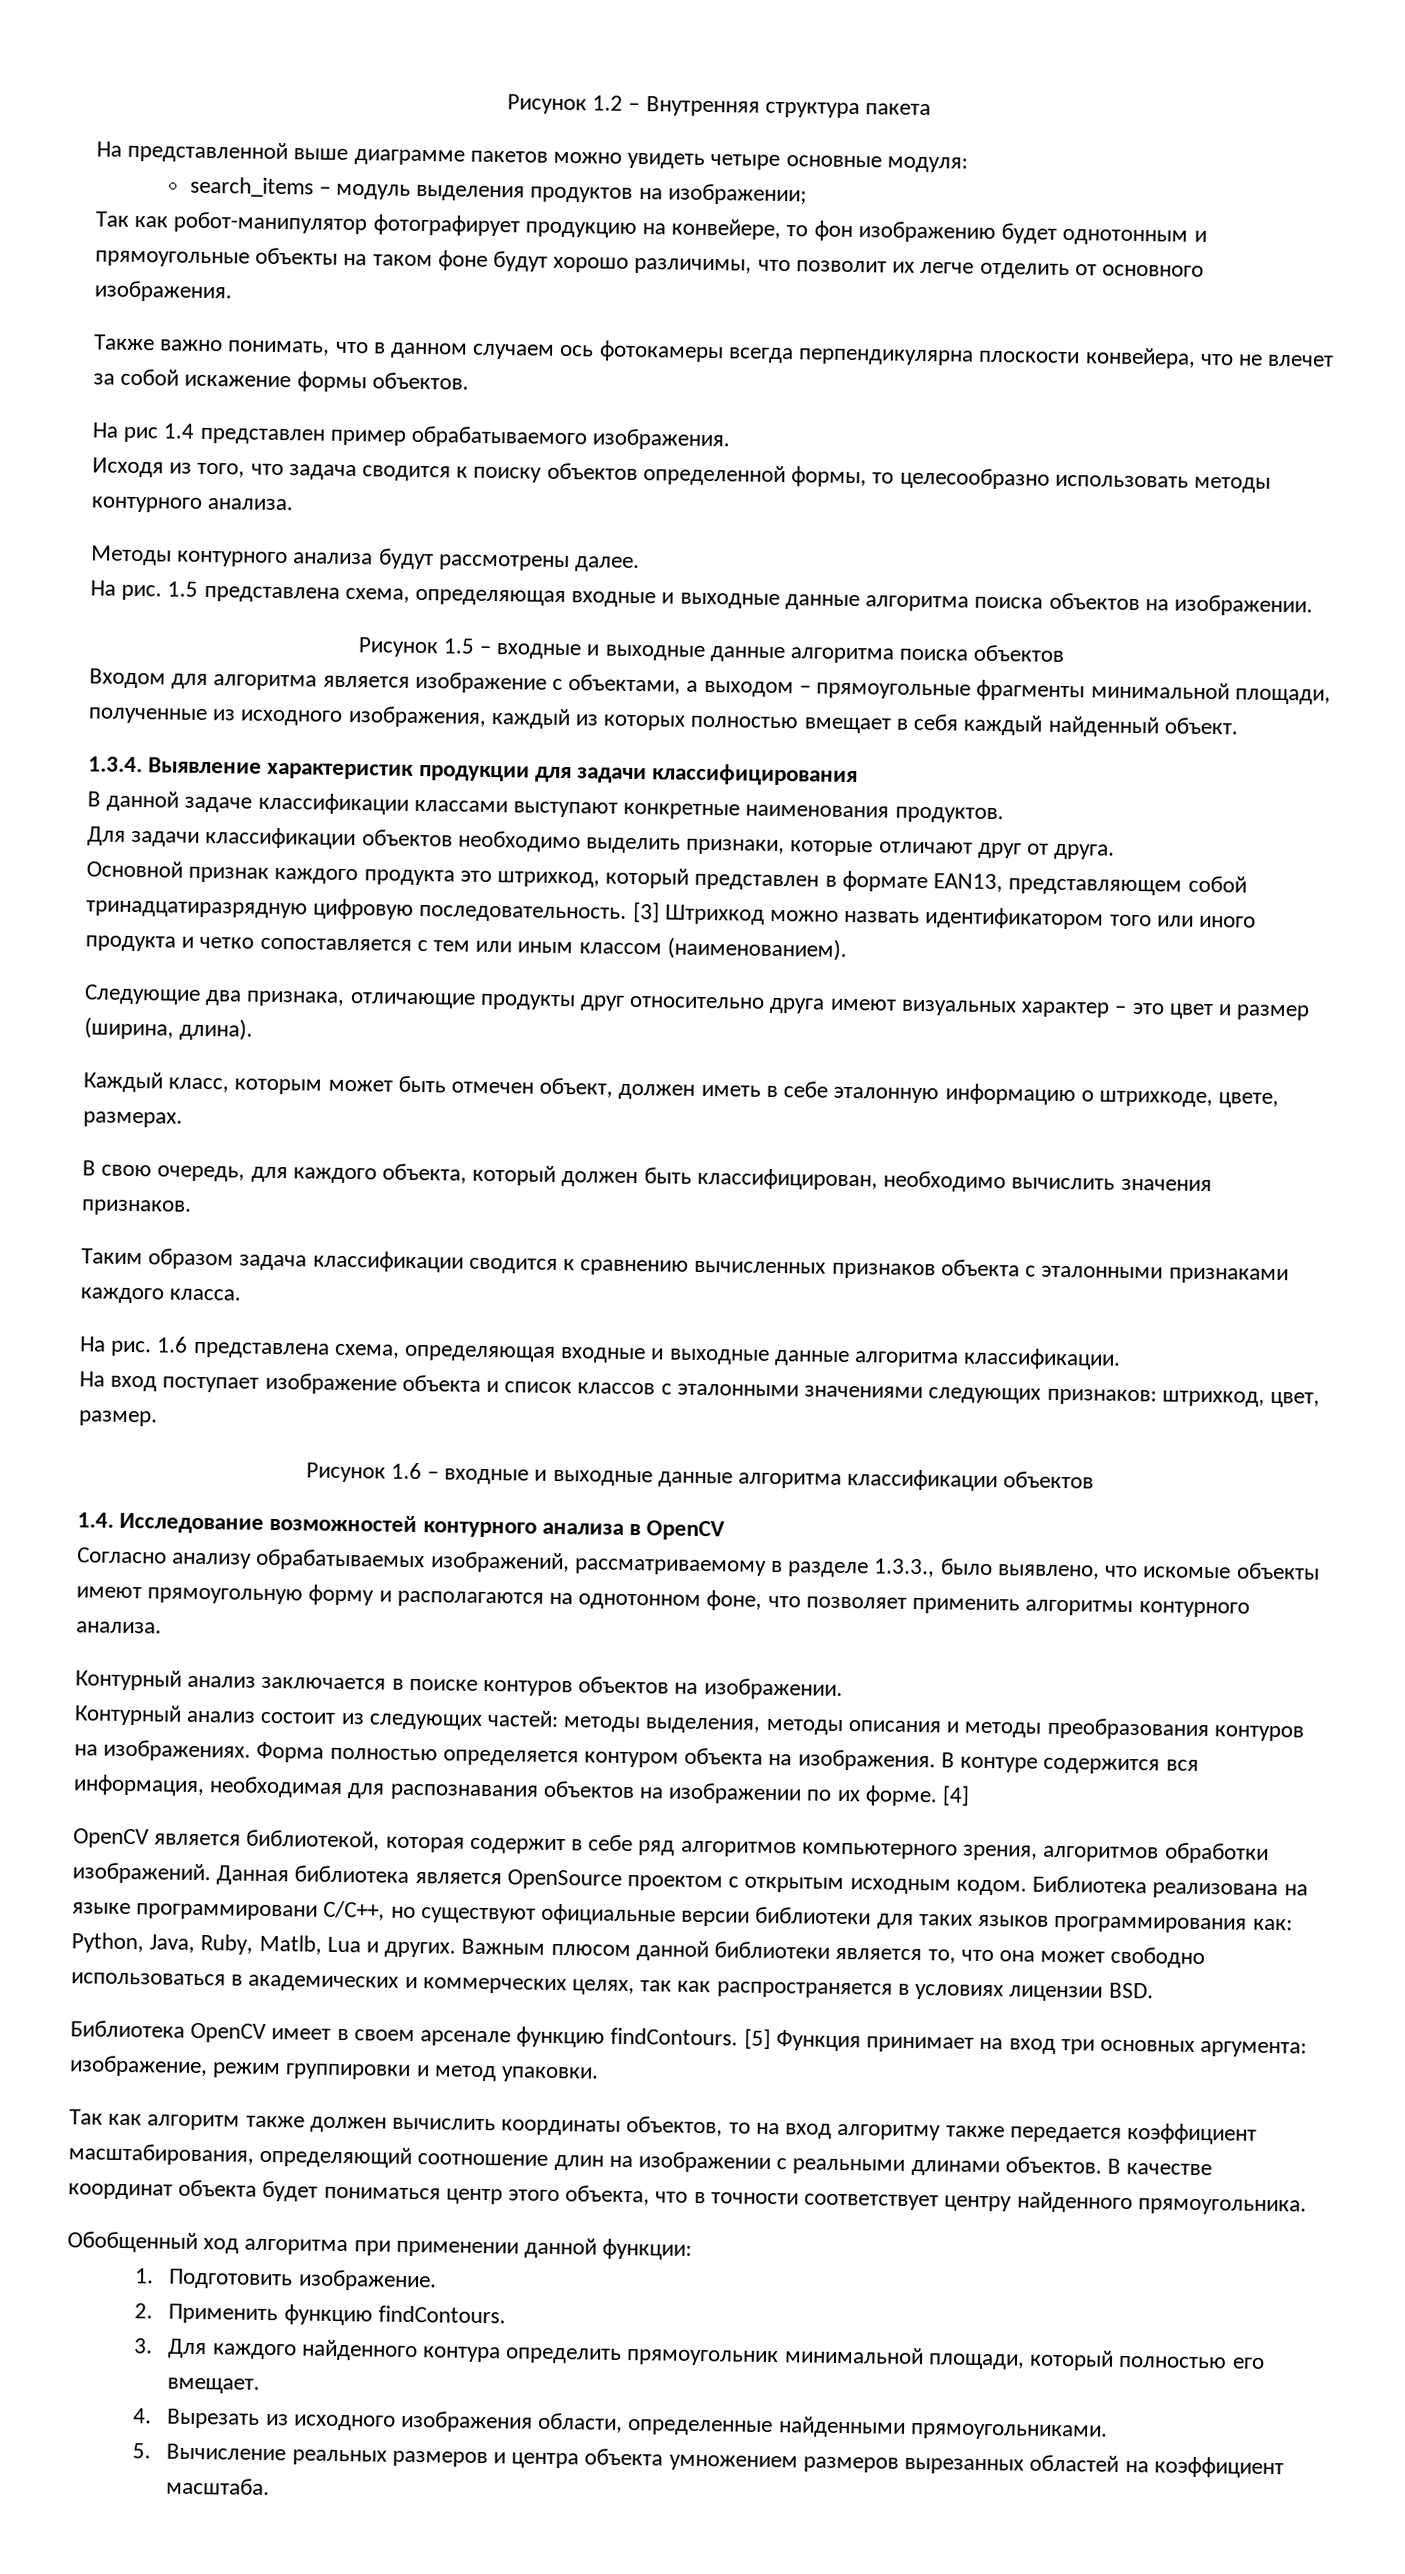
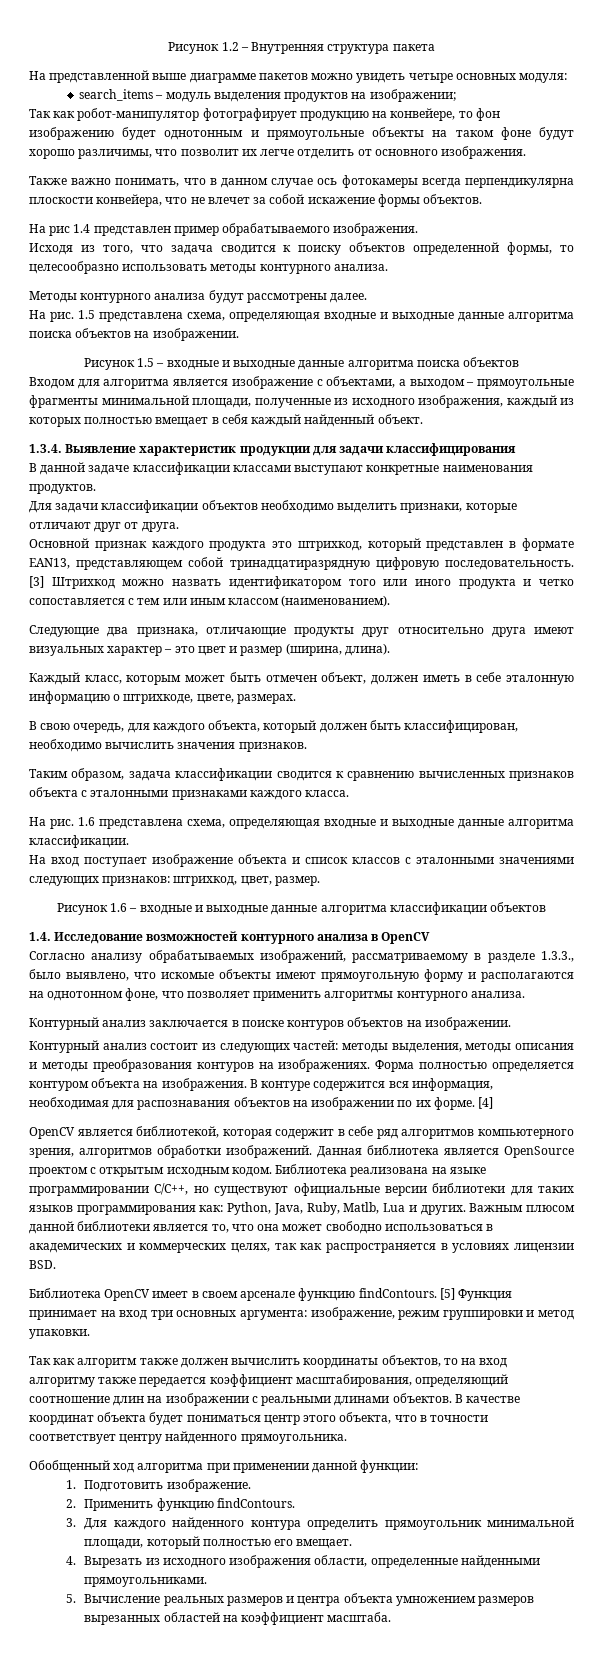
[785,155,882,168] основные -> [455,73,516,80] основных
[472,343,556,360] случаем -> [271,178,314,188] случае
[148,1248,235,1270] образом -> [71,768,125,781] образом,
[136,1903,319,1921] программировани -> [29,1186,149,1196] программировании

